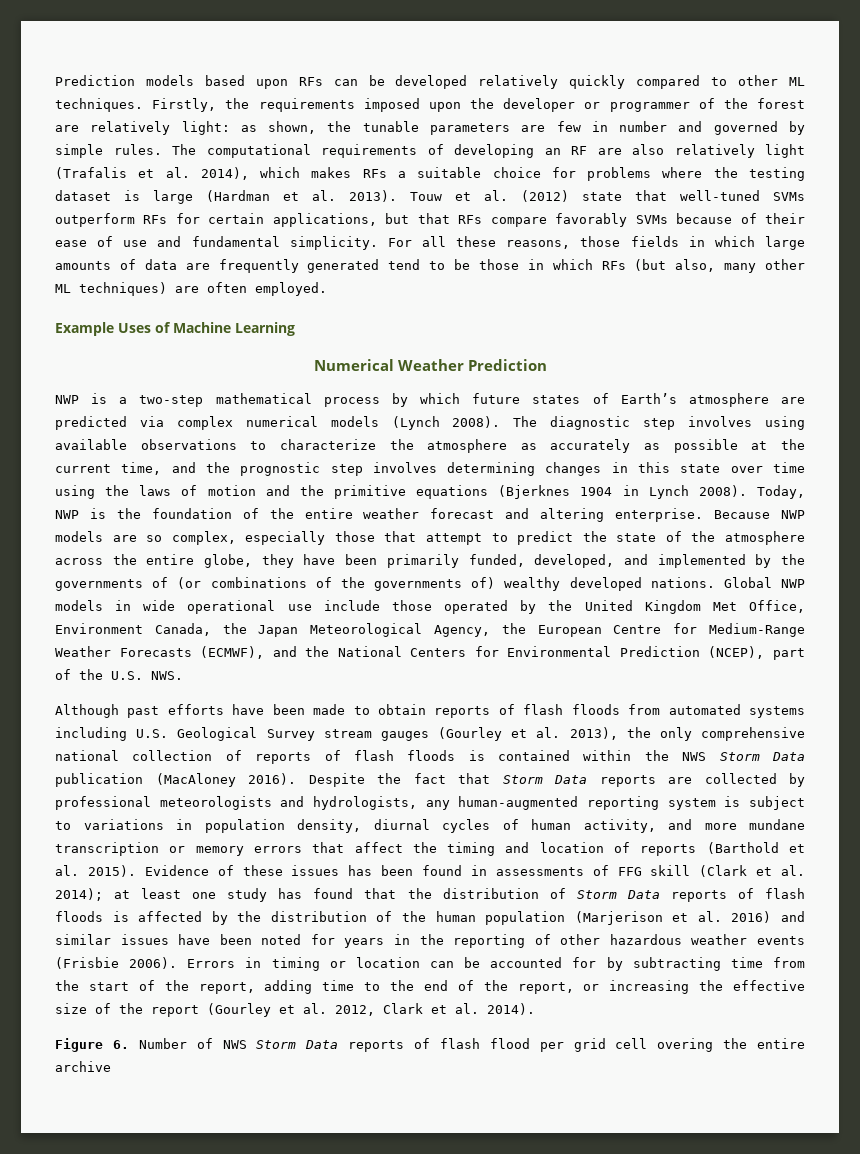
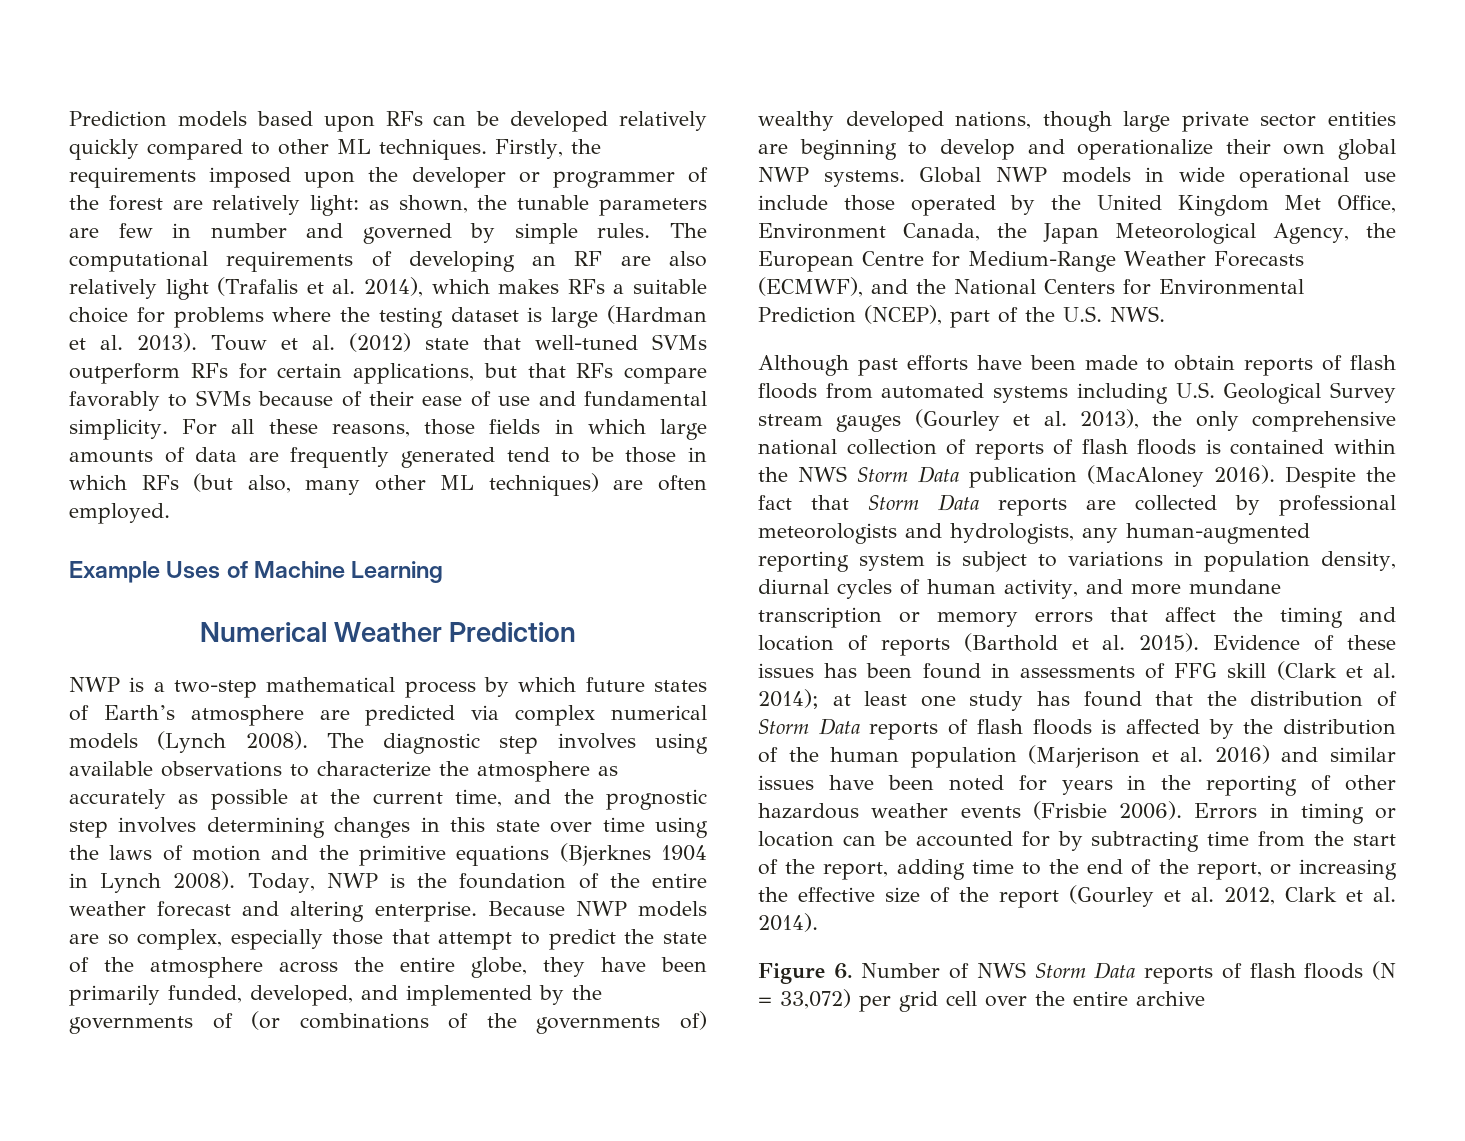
(628, 220) none -> [168,394,188,407] to
[650,577,715,588] nations. -> [955,111,1396,132] [758,139,1396,160] [758,167,905,187] nations, though large private sector entities are beginning to develop and operationalize their own global NWP systems.
[489,1038,530,1049] flood -> [1304,961,1396,980] [758,989,851,1009] floods (N = 33,072)
[657,1038,714,1052] overing -> [985,996,1027,1007] over

